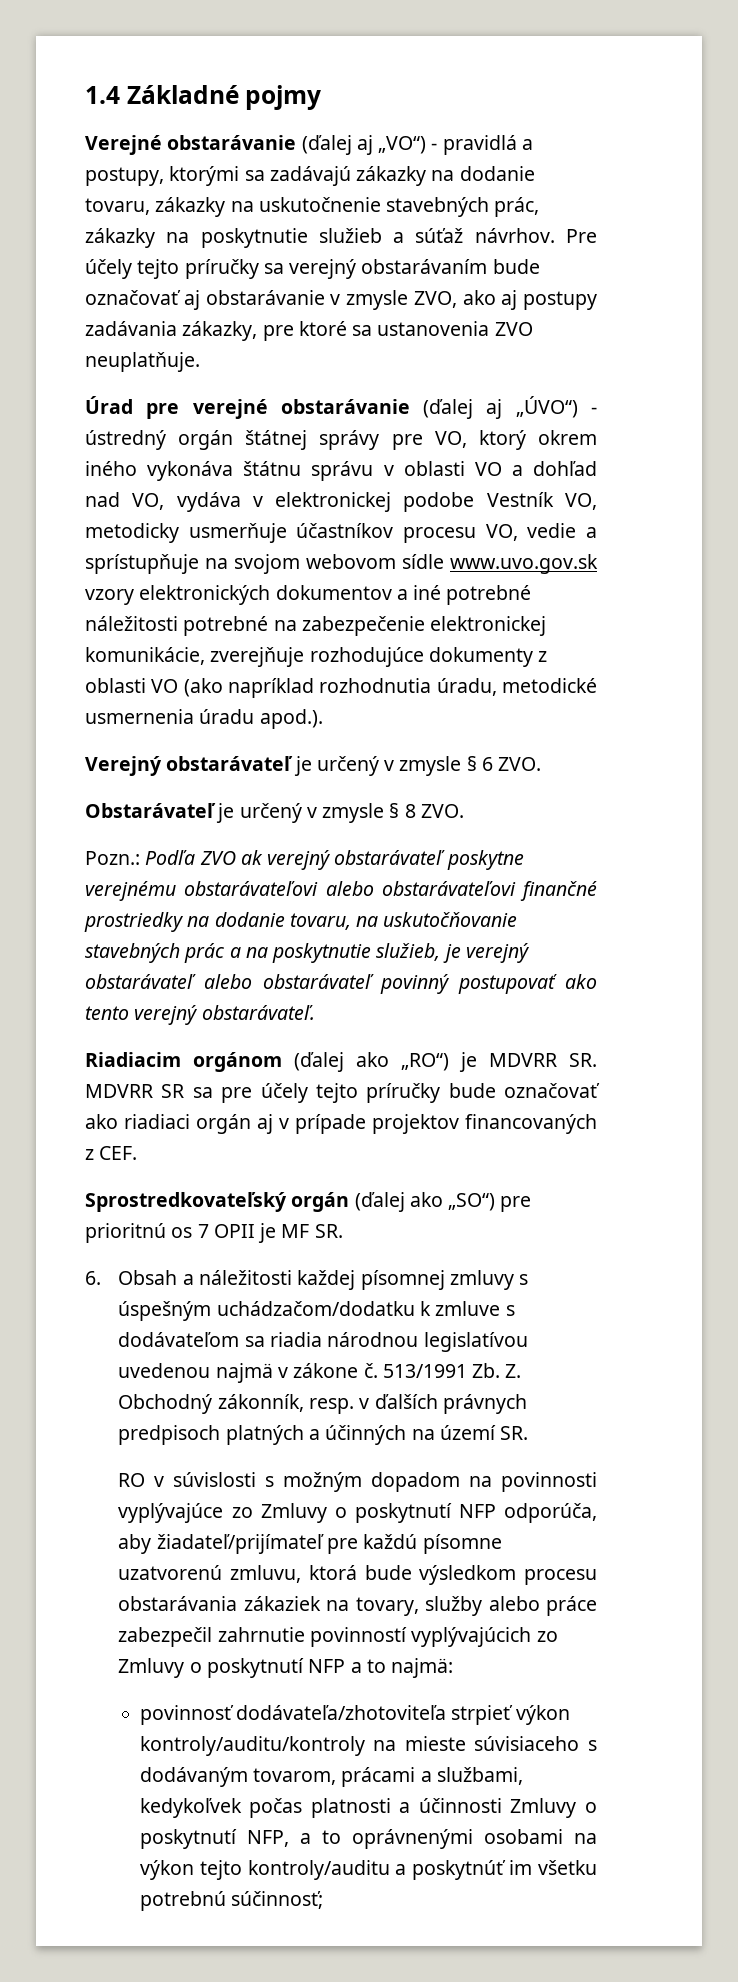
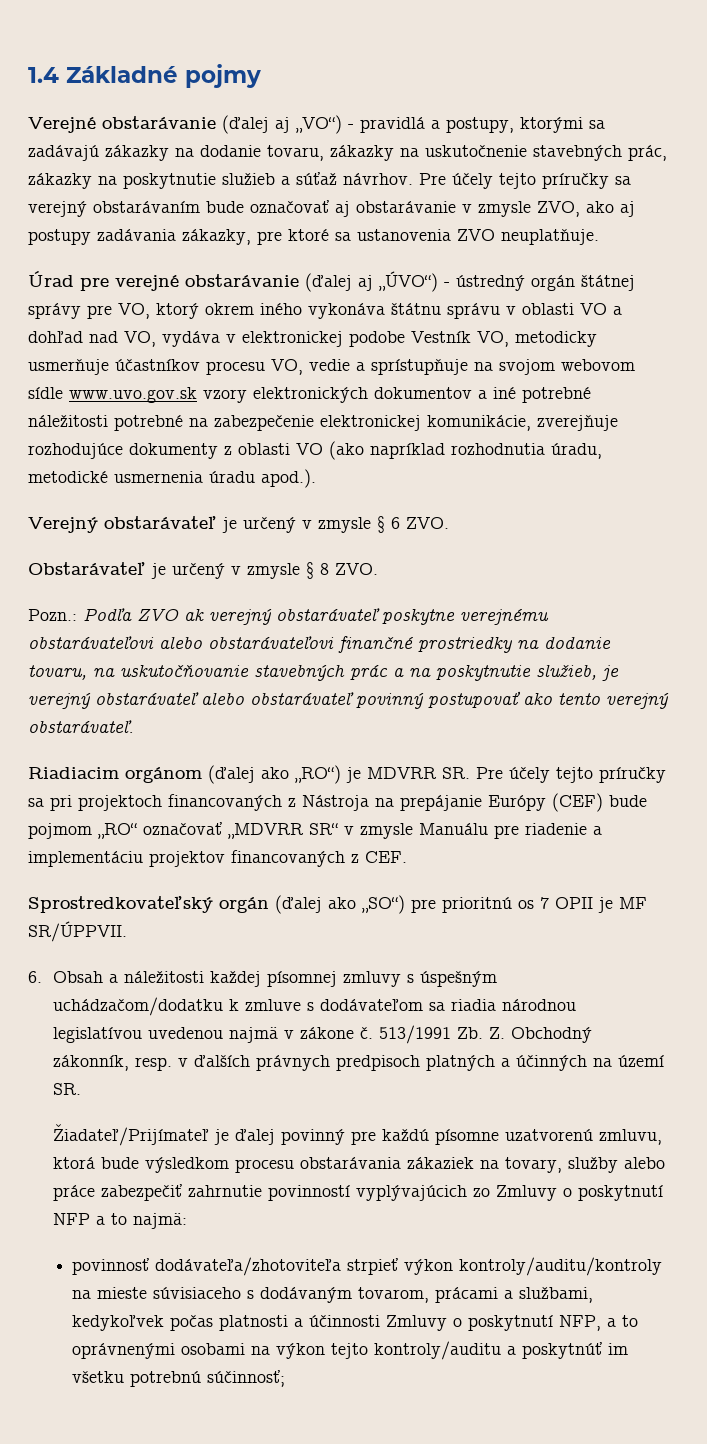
[85,1083,600,1103] [85,1114,366,1134] MDVRR SR sa pre účely tejto príručky bude označovať ako riadiaci orgán aj v prípade -> [476,767,666,783] [28,793,647,812] [28,822,602,839] [28,851,143,867] Pre účely tejto príručky sa pri projektoch financovaných z Nástroja na prepájanie Európy (CEF) bude pojmom „RO“ označovať „MDVRR SR“ v zmysle Manuálu pre riadenie a implementáciu
[314,1224,343,1238] SR. -> [28,921,127,942] SR/ÚPPVII.
[118,1472,597,1492] [118,1503,597,1523] [118,1534,324,1554] RO v súvislosti s možným dopadom na povinnosti vyplývajúce zo Zmluvy o poskytnutí NFP odporúča, aby žiadateľ/prijímateľ -> [53,1124,346,1146] Žiadateľ/Prijímateľ je ďalej povinný
[118,1627,213,1647] zabezpečil -> [101,1184,183,1201] zabezpečiť

